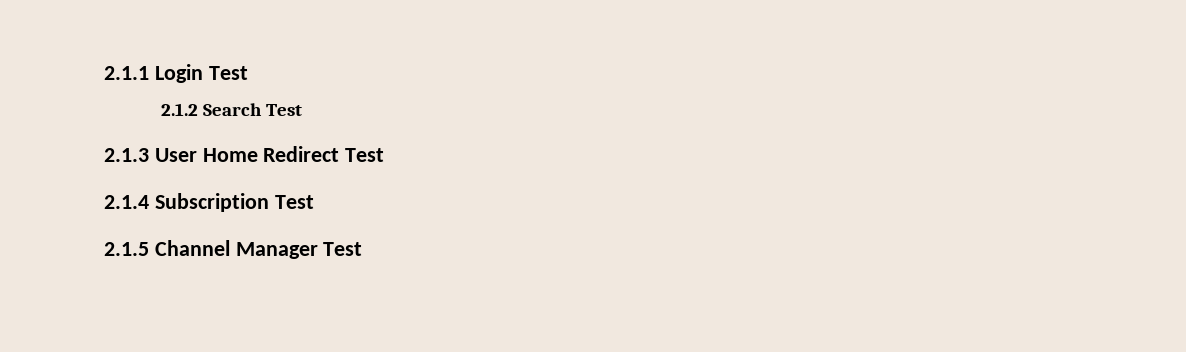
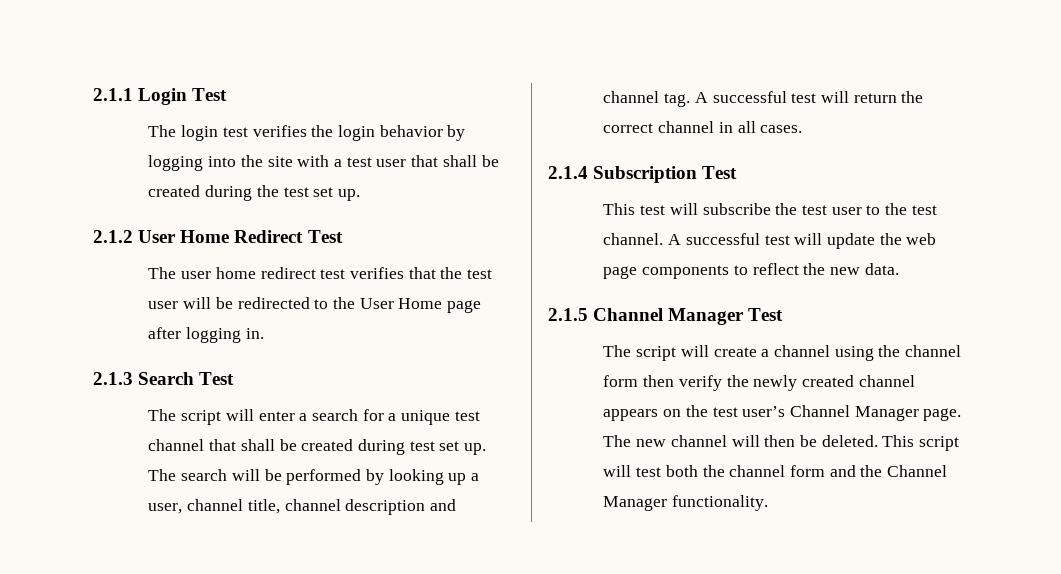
[160,103,302,116] [104,146,385,162] [104,193,314,212] [104,240,363,259] 2.1.2 Search Test // 2.1.3 User Home Redirect Test // 2.1.4 Subscription Test // 2.1.5 Channel Manager Test -> [148,125,466,141] [148,155,499,171] [148,185,360,201] [93,230,343,243] [148,267,493,279] [148,297,482,313] [148,327,264,343] [93,372,235,385] [148,409,480,425] [148,439,487,455] [148,469,480,485] [148,499,456,515] [603,91,924,107] [603,121,803,133] [548,166,738,183] [603,203,937,215] [603,233,937,249] [603,263,899,279] [548,308,784,325] [603,345,962,361] [603,375,915,391] [603,405,962,421] [603,435,960,451] [603,465,948,477] [603,495,769,511] The login test verifies the login behavior by logging into the site with a test user that shall be created during the test set up. // 2.1.2 User Home Redirect Test // The user home redirect test verifies that the test user will be redirected to the User Home page after logging in. // 2.1.3 Search Test // The script will enter a search for a unique test channel that shall be created during test set up. The search will be performed by looking up a user, channel title, channel description and channel tag. A successful test will return the correct channel in all cases. // 2.1.4 Subscription Test // This test will subscribe the test user to the test channel. A successful test will update the web page components to reflect the new data. // 2.1.5 Channel Manager Test // The script will create a channel using the channel form then verify the newly created channel appears on the test user’s Channel Manager page. The new channel will then be deleted. This script will test both the channel form and the Channel Manager functionality.

